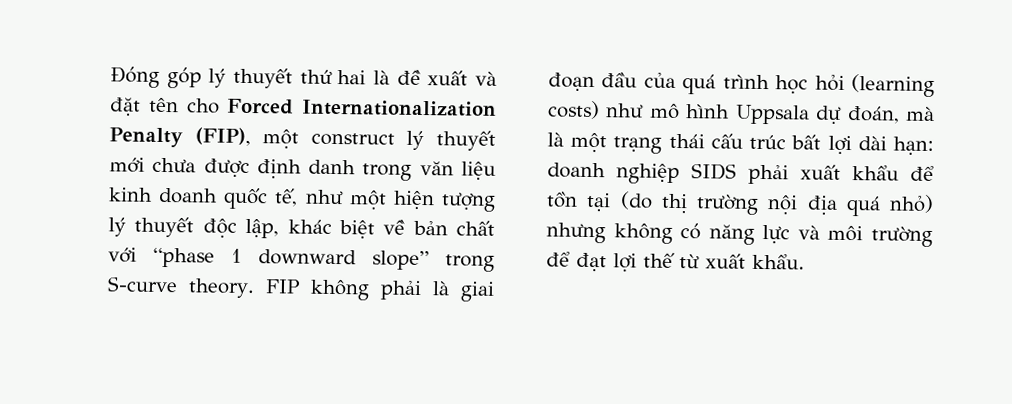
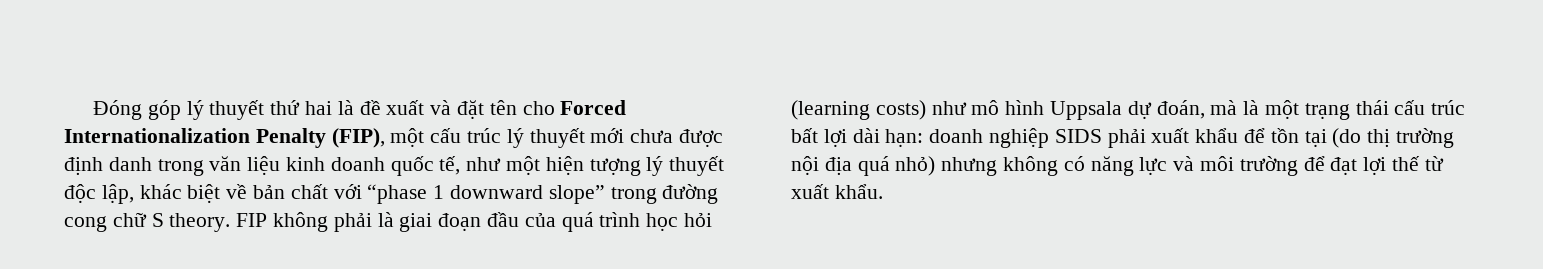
[310,132,395,146] construct -> [430,128,502,143] cấu trúc
[107,276,178,293] S-curve -> [662,184,719,204] [64,212,164,232] đường cong chữ S

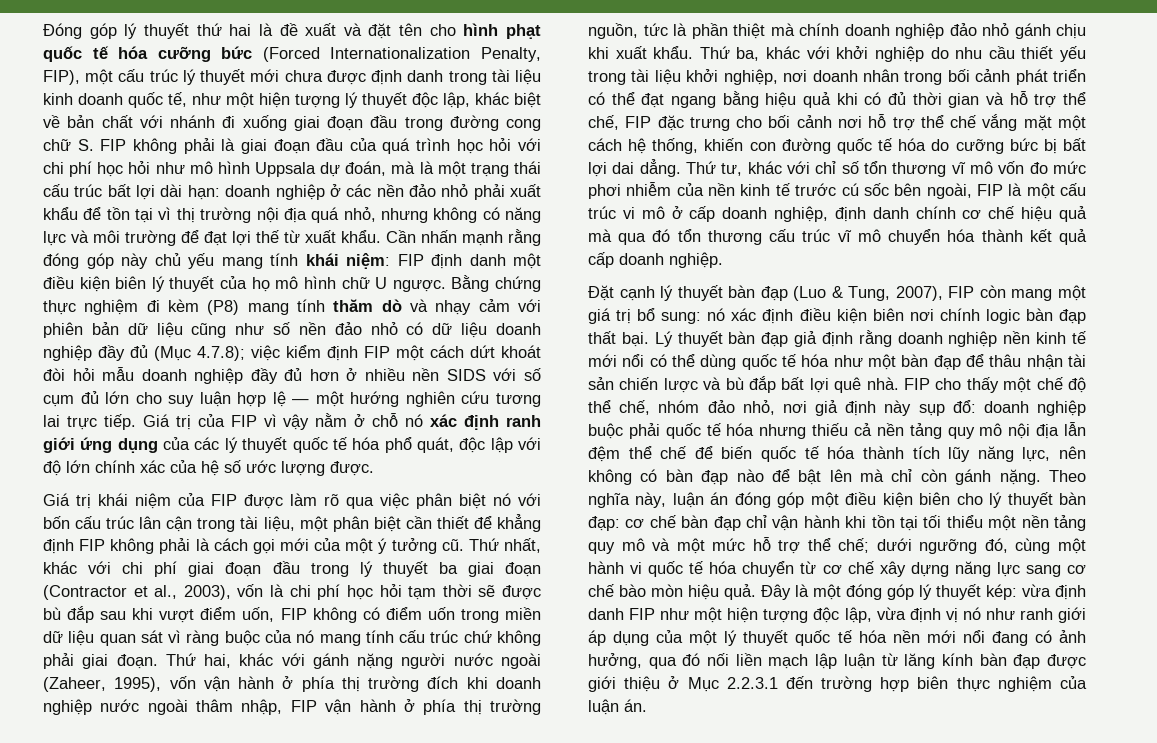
[560,100,627,115] [64,128,385,148] Forced Internationalization Penalty (FIP), -> [463,23,542,39] [43,46,541,62] [43,70,80,85] hình phạt quốc tế hóa cưỡng bức (Forced Internationalization Penalty, FIP),
[209,156,242,171] văn -> [491,69,510,82] tài
[367,184,605,204] “phase 1 downward slope” -> [170,115,398,131] nhánh đi xuống giai đoạn đầu
[151,213,231,232] S theory. -> [77,139,94,151] S.
[791,100,926,120] (learning costs) -> [518,138,542,151] [43,161,151,177] với chi phí học hỏi
[1054,129,1102,143] SIDS -> [329,184,469,197] ở các nền đảo nhỏ
[1332,128,1362,148] (do -> [158,207,172,220] vì
[895,156,936,176] nhỏ) -> [343,207,376,222] nhỏ,
(883, 191) none -> [386,229,541,246] [43,253,541,269] [43,275,542,292] [43,299,541,315] [43,322,542,338] [43,345,541,361] [43,367,542,384] [43,391,541,407] [43,413,541,430] [43,437,541,453] [43,460,374,476] [43,493,541,509] [43,514,541,532] [43,538,542,554] [43,561,541,577] [43,584,542,600] [43,606,542,623] [43,630,541,646] [43,653,541,669] [43,676,541,692] [43,699,542,715] [588,23,1086,39] [588,46,1086,62] [588,69,1086,85] [588,91,1086,108] [588,114,1086,131] [588,138,1086,154] [588,159,1086,177] [588,182,1086,199] [588,206,1087,222] [588,229,1087,245] [588,252,723,268] [588,285,1086,301] [588,308,1086,324] [588,330,1086,347] [588,354,1086,370] [588,376,1086,393] [588,400,1086,416] [588,422,1086,439] [588,446,1086,462] [588,469,1086,485] [588,492,1086,508] [588,515,1086,531] [588,537,1086,554] [588,561,1086,577] [588,584,1086,600] [588,607,1086,623] [588,630,1086,646] [588,653,1086,669] [588,676,1087,692] [588,699,647,715] Cần nhấn mạnh rằng đóng góp này chủ yếu mang tính khái niệm: FIP định danh một điều kiện biên lý thuyết của họ mô hình chữ U ngược. Bằng chứng thực nghiệm đi kèm (P8) mang tính thăm dò và nhạy cảm với phiên bản dữ liệu cũng như số nền đảo nhỏ có dữ liệu doanh nghiệp đầy đủ (Mục 4.7.8); việc kiểm định FIP một cách dứt khoát đòi hỏi mẫu doanh nghiệp đầy đủ hơn ở nhiều nền SIDS với số cụm đủ lớn cho suy luận hợp lệ — một hướng nghiên cứu tương lai trực tiếp. Giá trị của FIP vì vậy nằm ở chỗ nó xác định ranh giới ứng dụng của các lý thuyết quốc tế hóa phổ quát, độc lập với độ lớn chính xác của hệ số ước lượng được. // Giá trị khái niệm của FIP được làm rõ qua việc phân biệt nó với bốn cấu trúc lân cận trong tài liệu, một phân biệt cần thiết để khẳng định FIP không phải là cách gọi mới của một ý tưởng cũ. Thứ nhất, khác với chi phí giai đoạn đầu trong lý thuyết ba giai đoạn (Contractor et al., 2003), vốn là chi phí học hỏi tạm thời sẽ được bù đắp sau khi vượt điểm uốn, FIP không có điểm uốn trong miền dữ liệu quan sát vì ràng buộc của nó mang tính cấu trúc chứ không phải giai đoạn. Thứ hai, khác với gánh nặng người nước ngoài (Zaheer, 1995), vốn vận hành ở phía thị trường đích khi doanh nghiệp nước ngoài thâm nhập, FIP vận hành ở phía thị trường nguồn, tức là phần thiệt mà chính doanh nghiệp đảo nhỏ gánh chịu khi xuất khẩu. Thứ ba, khác với khởi nghiệp do nhu cầu thiết yếu trong tài liệu khởi nghiệp, nơi doanh nhân trong bối cảnh phát triển có thể đạt ngang bằng hiệu quả khi có đủ thời gian và hỗ trợ thể chế, FIP đặc trưng cho bối cảnh nơi hỗ trợ thể chế vắng mặt một cách hệ thống, khiến con đường quốc tế hóa do cưỡng bức bị bất lợi dai dẳng. Thứ tư, khác với chỉ số tổn thương vĩ mô vốn đo mức phơi nhiễm của nền kinh tế trước cú sốc bên ngoài, FIP là một cấu trúc vi mô ở cấp doanh nghiệp, định danh chính cơ chế hiệu quả mà qua đó tổn thương cấu trúc vĩ mô chuyển hóa thành kết quả cấp doanh nghiệp. // Đặt cạnh lý thuyết bàn đạp (Luo & Tung, 2007), FIP còn mang một giá trị bổ sung: nó xác định điều kiện biên nơi chính logic bàn đạp thất bại. Lý thuyết bàn đạp giả định rằng doanh nghiệp nền kinh tế mới nổi có thể dùng quốc tế hóa như một bàn đạp để thâu nhận tài sản chiến lược và bù đắp bất lợi quê nhà. FIP cho thấy một chế độ thể chế, nhóm đảo nhỏ, nơi giả định này sụp đổ: doanh nghiệp buộc phải quốc tế hóa nhưng thiếu cả nền tảng quy mô nội địa lẫn đệm thể chế để biến quốc tế hóa thành tích lũy năng lực, nên không có bàn đạp nào để bật lên mà chỉ còn gánh nặng. Theo nghĩa này, luận án đóng góp một điều kiện biên cho lý thuyết bàn đạp: cơ chế bàn đạp chỉ vận hành khi tồn tại tối thiểu một nền tảng quy mô và một mức hỗ trợ thể chế; dưới ngưỡng đó, cùng một hành vi quốc tế hóa chuyển từ cơ chế xây dựng năng lực sang cơ chế bào mòn hiệu quả. Đây là một đóng góp lý thuyết kép: vừa định danh FIP như một hiện tượng độc lập, vừa định vị nó như ranh giới áp dụng của một lý thuyết quốc tế hóa nền mới nổi đang có ảnh hưởng, qua đó nối liền mạch lập luận từ lăng kính bàn đạp được giới thiệu ở Mục 2.2.3.1 đến trường hợp biên thực nghiệm của luận án.

